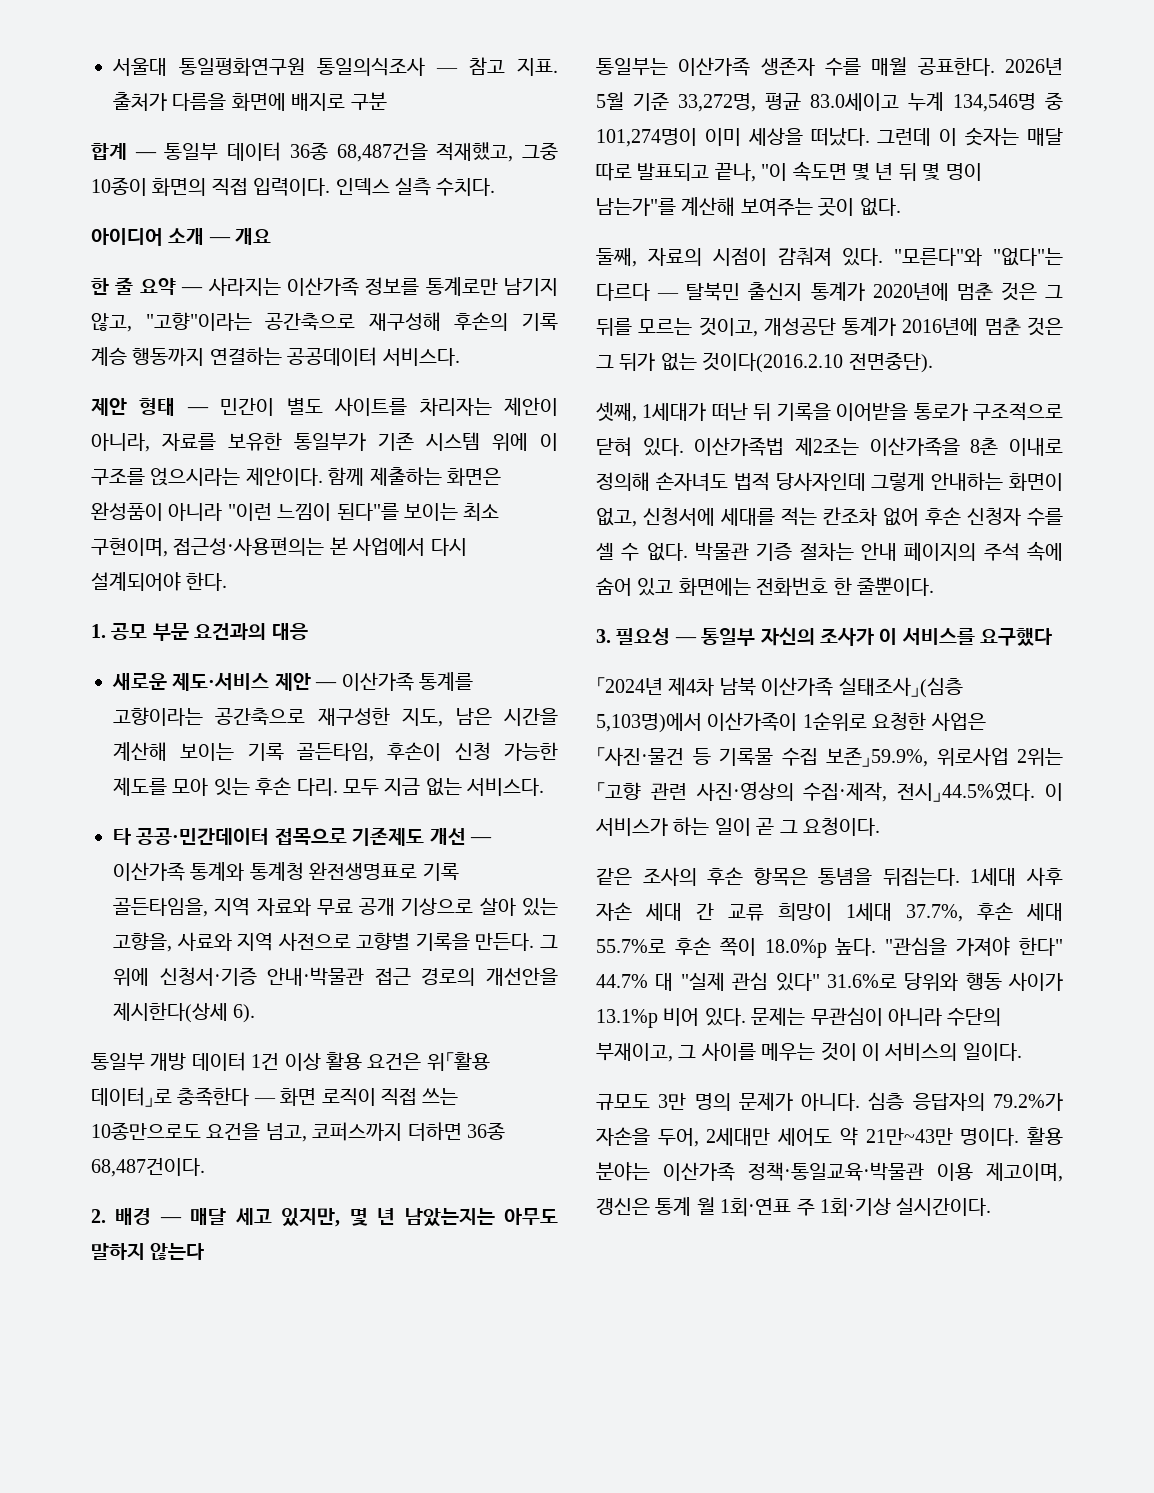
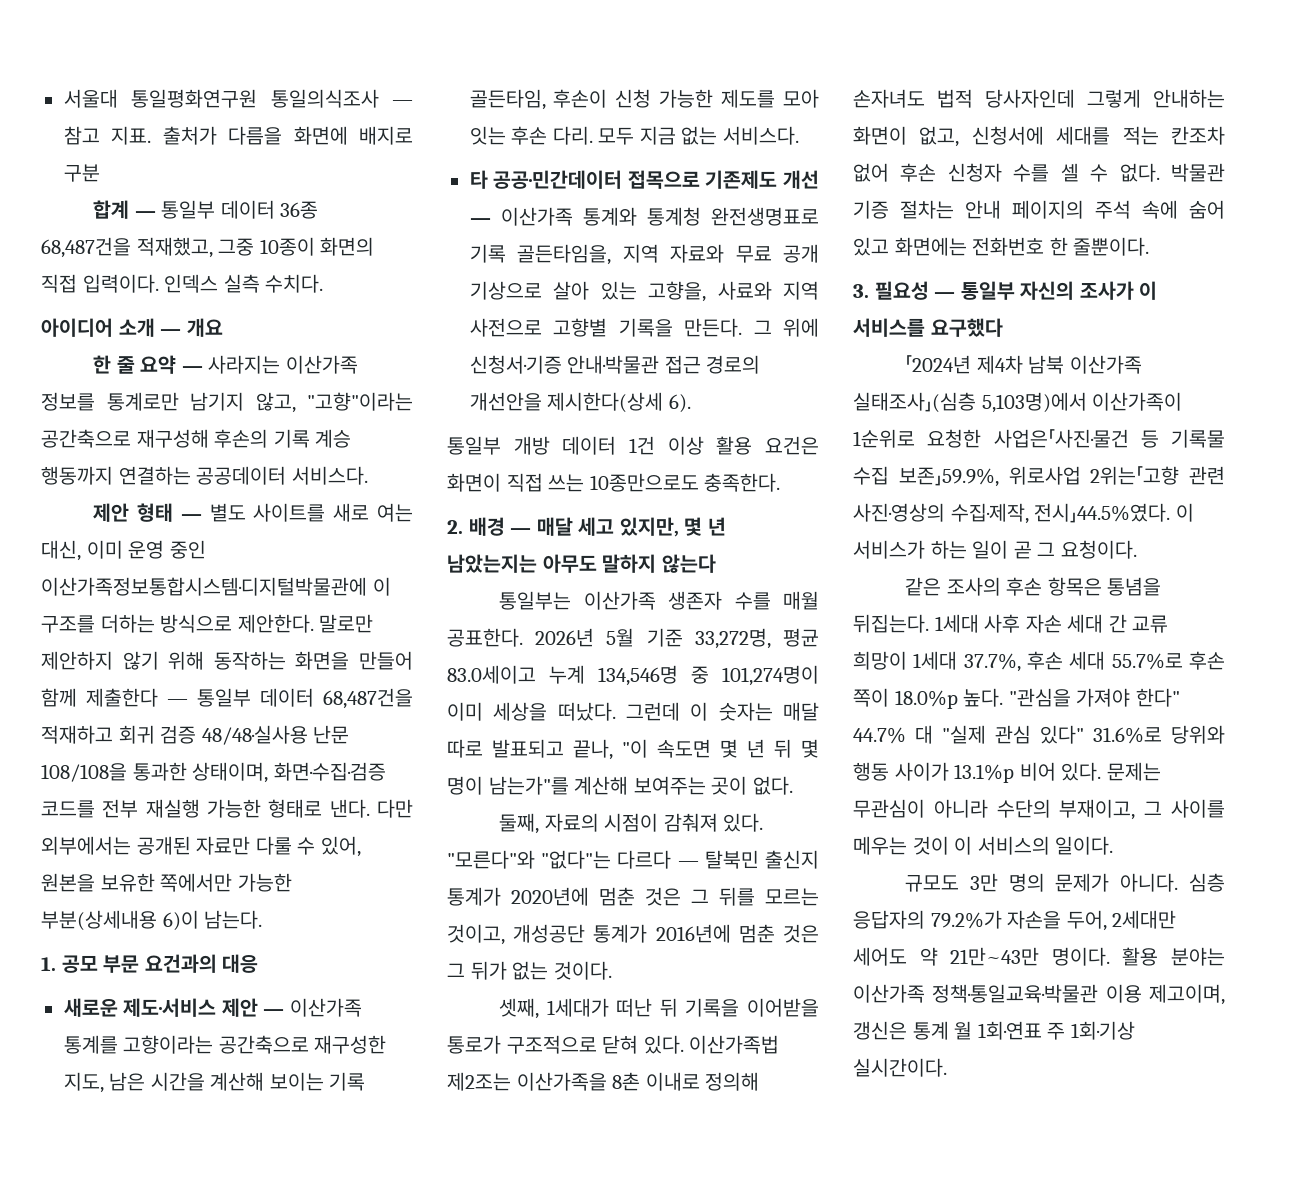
[220,398,275,416] 민간이 -> (202, 517) none
[419,397,558,416] [91,432,558,452] [91,467,501,486] [91,502,500,521] [91,537,467,557] [91,572,228,591] 차리자는 제안이 아니라, 자료를 보유한 통일부가 기존 시스템 위에 이 구조를 얹으시라는 제안이다. 함께 제출하는 화면은 완성품이 아니라 "이런 느낌이 된다"를 보이는 최소 구현이며, 접근성·사용편의는 본 사업에서 다시 설계되어야 한다. -> [333,503,413,522] [41,540,206,561] [41,577,391,596] [41,614,374,633] [41,651,414,670] [41,688,413,709] [41,725,350,745] [41,762,386,783] [41,799,413,818] [41,836,361,857] [41,873,292,892] [41,910,263,931] 새로 여는 대신, 이미 운영 중인 이산가족정보통합시스템·디지털박물관에 이 구조를 더하는 방식으로 제안한다. 말로만 제안하지 않기 위해 동작하는 화면을 만들어 함께 제출한다 — 통일부 데이터 68,487건을 적재하고 회귀 검증 48/48·실사용 난문 108/108을 통과한 상태이며, 화면·수집·검증 코드를 전부 재실행 가능한 형태로 낸다. 다만 외부에서는 공개된 자료만 다룰 수 있어, 원본을 보유한 쪽에서만 가능한 부분(상세내용 6)이 남는다.
[426,1052,490,1071] [91,1087,459,1107] [91,1122,505,1142] [91,1158,205,1177] 위「활용 데이터」로 충족한다 — 화면 로직이 직접 쓰는 10종만으로도 요건을 넘고, 코퍼스까지 더하면 36종 68,487건이다. -> [447,473,781,492] 화면이 직접 쓰는 10종만으로도 충족한다.
[702,352,933,373] 것이다(2016.2.10 전면중단). -> [553,961,612,980] 것이다.

